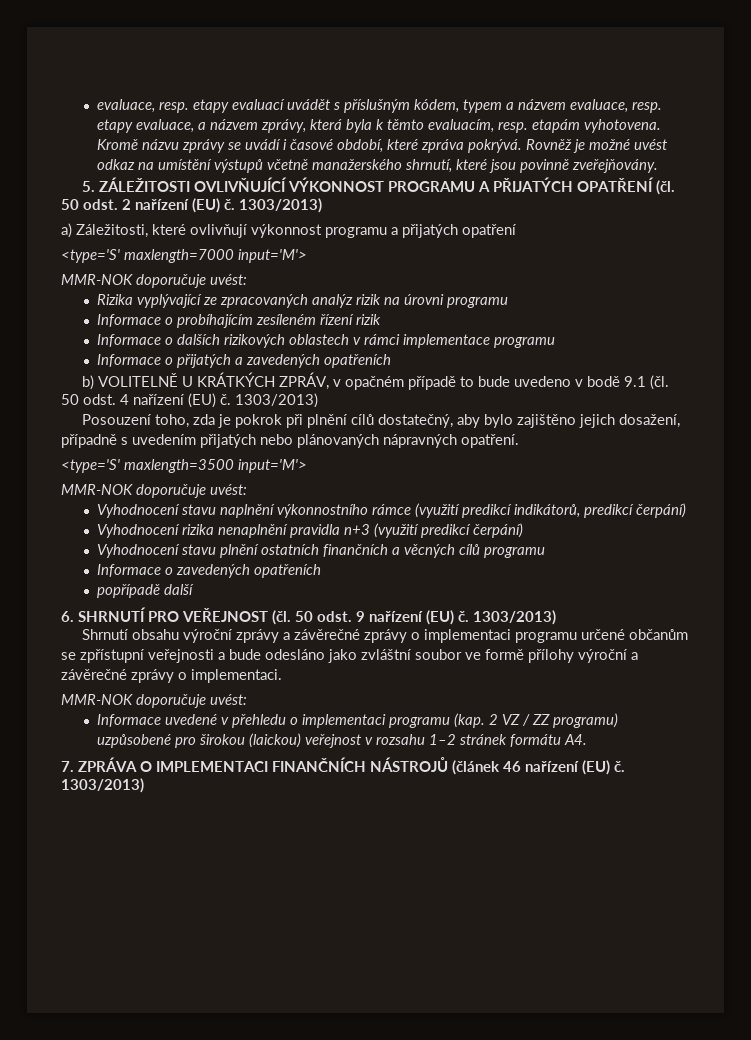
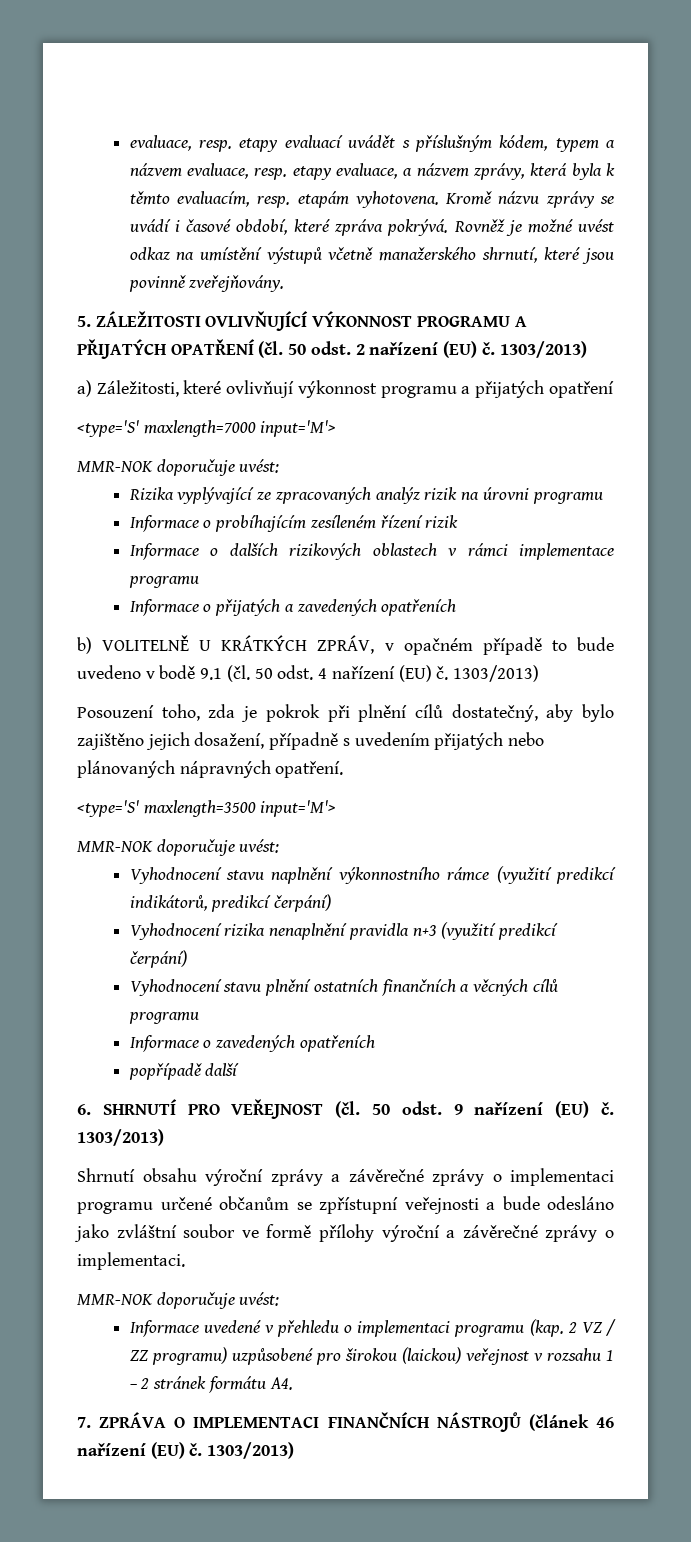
[428,734,456,745] 1–2 -> [605,1350,614,1361] [129,1378,150,1389] 1 – 2

